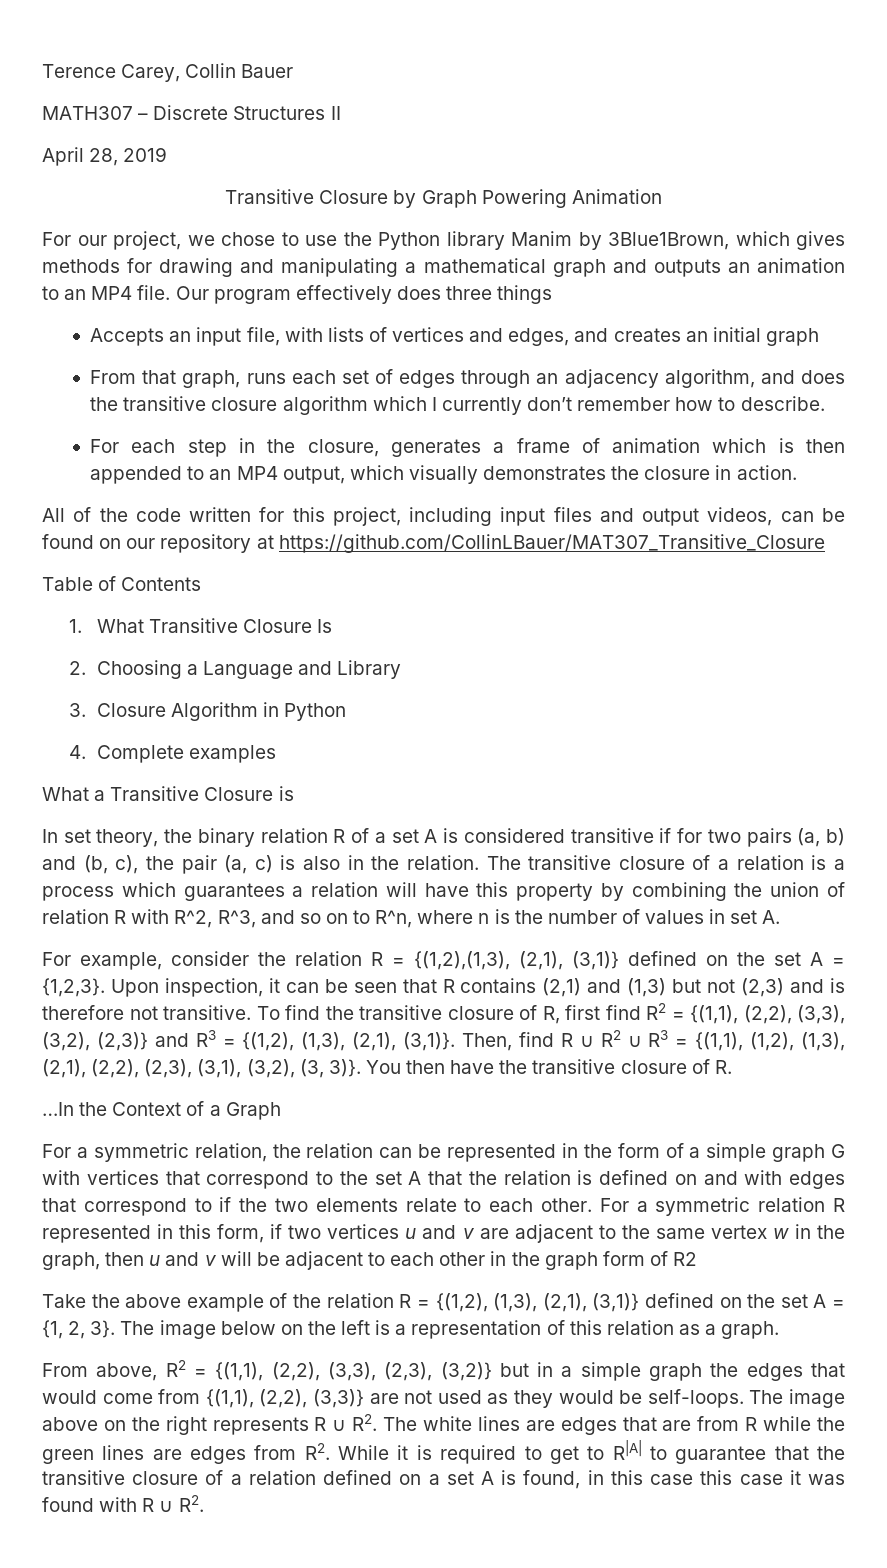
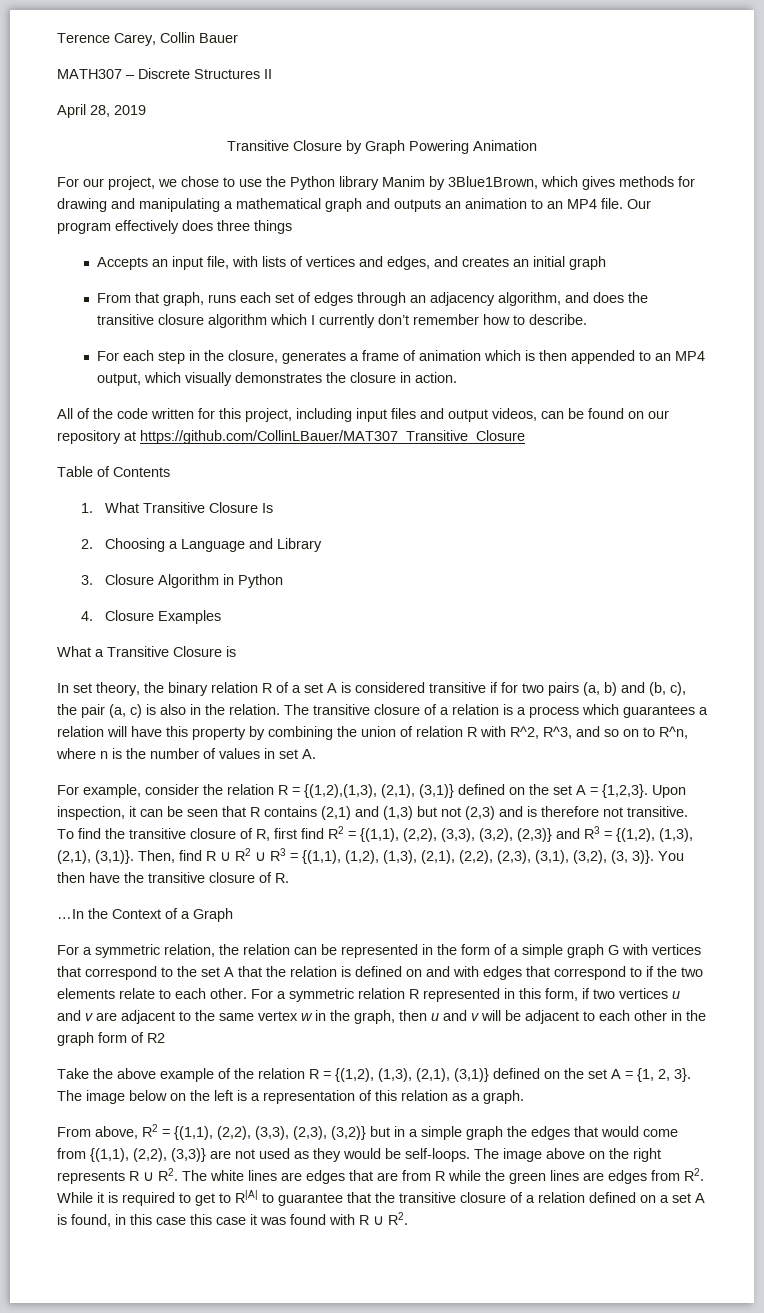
[96,745,276,763] Complete examples -> [105,610,222,624] Closure Examples

